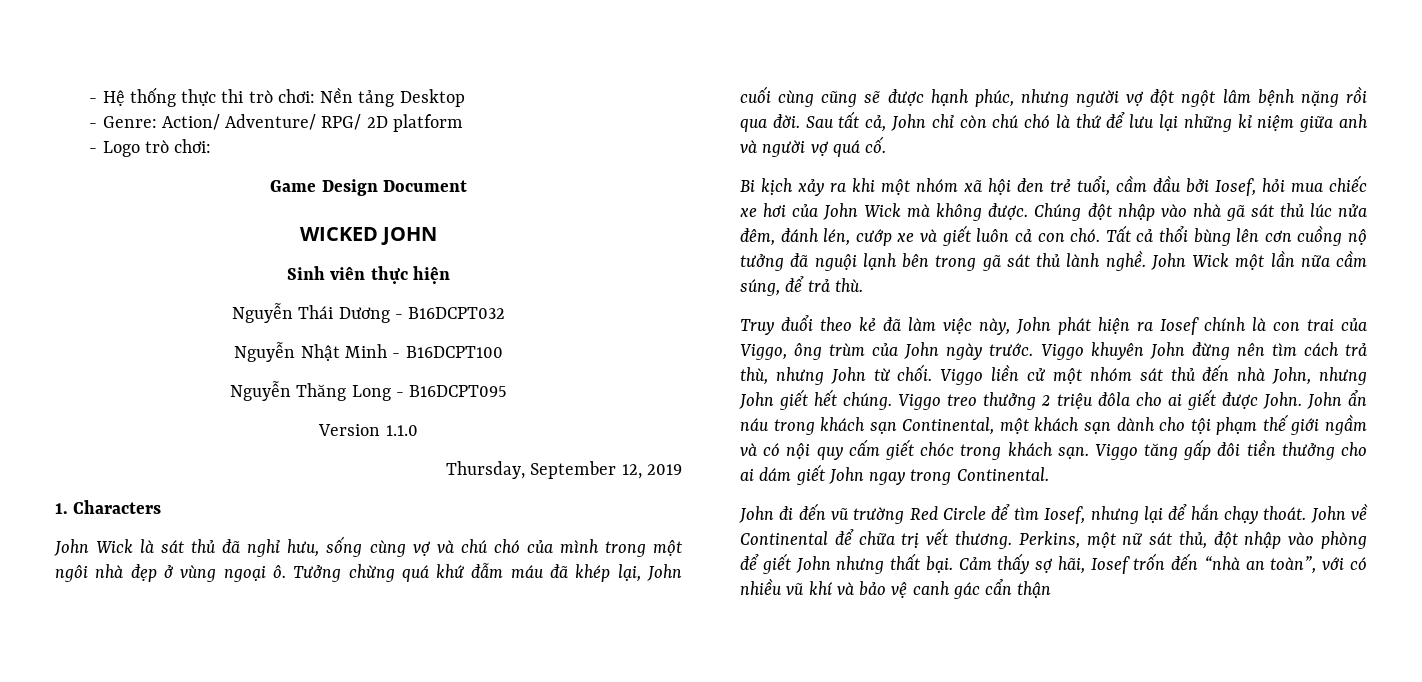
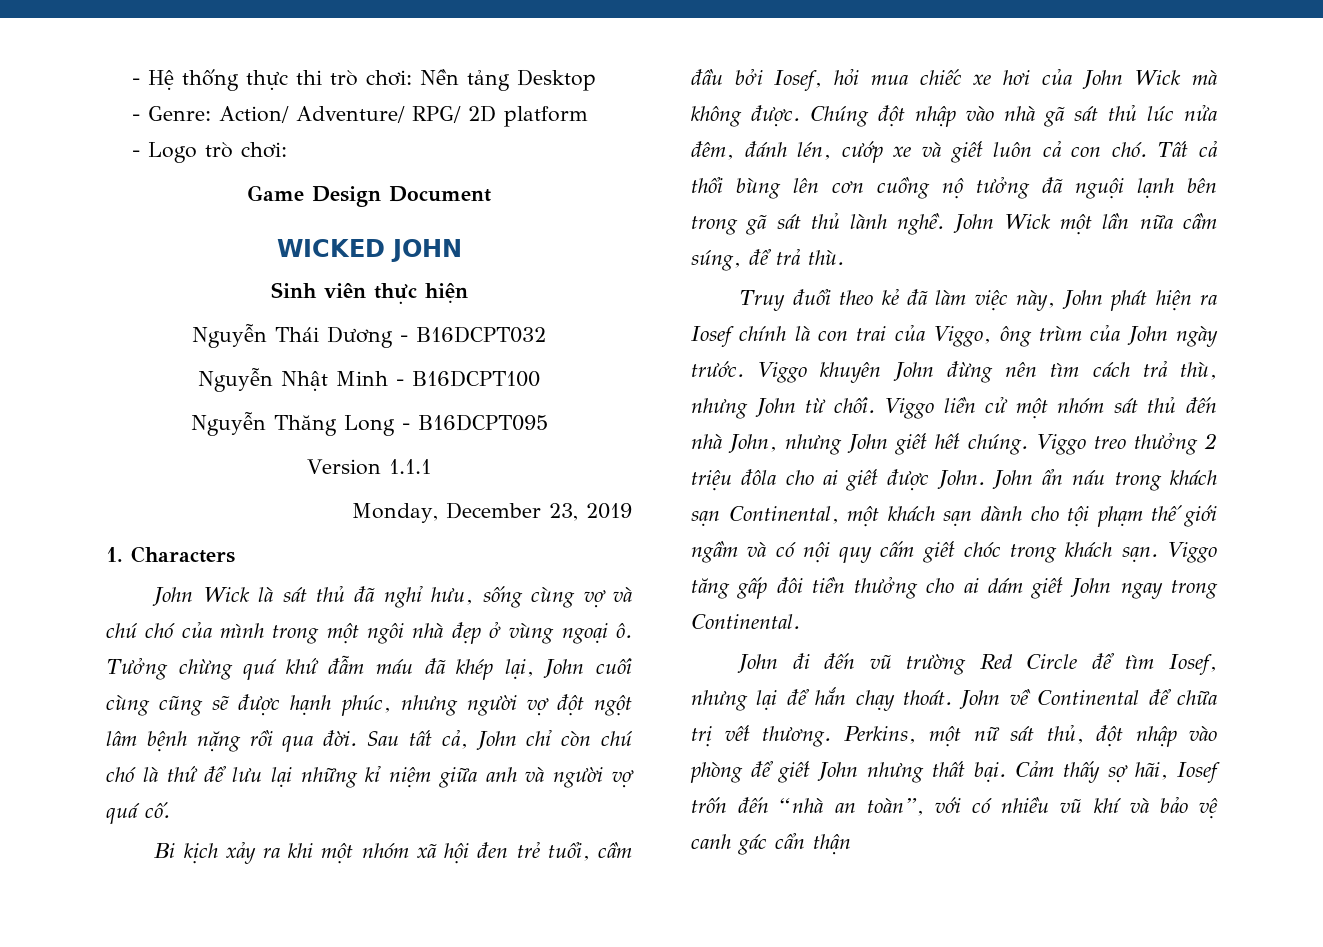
[385,425,418,436] [446,461,642,479] 1.1.0 // Thursday, September 12, -> [388,459,431,474] [352,502,578,523] 1.1.1 // Monday, December 23,

